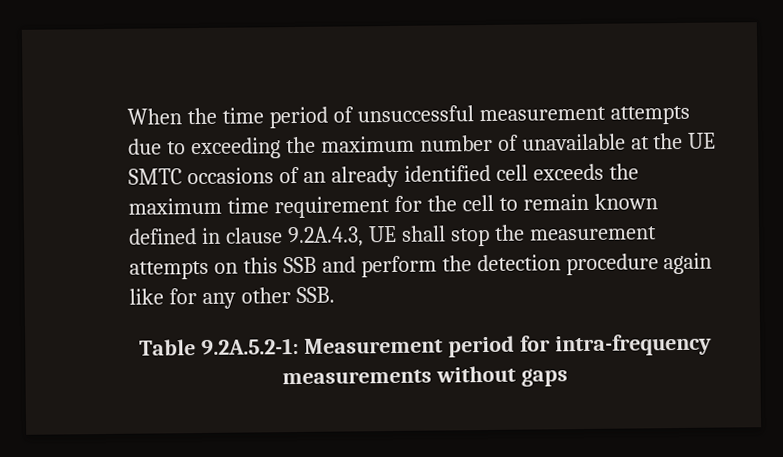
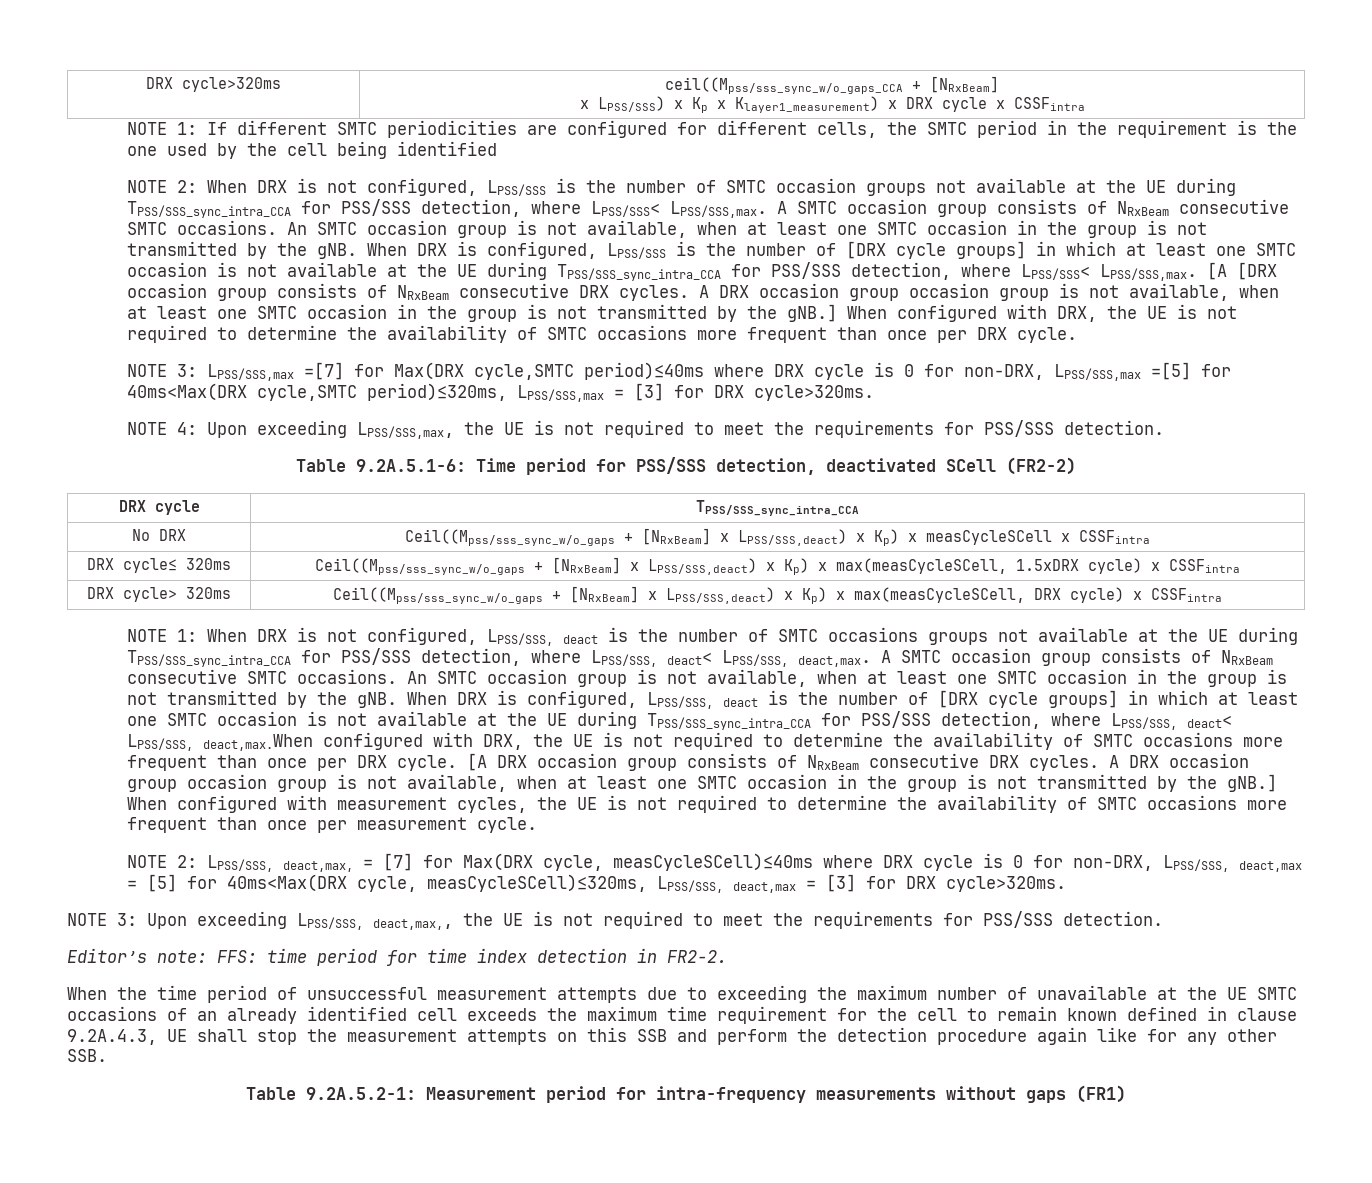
(127, 116) none -> [146,77,281,92] [665,76,999,94] [579,96,1085,113] [126,120,1297,138] [126,141,497,159] [126,178,1236,196] [126,199,1289,218] [126,220,1207,238] [126,241,1296,259] [126,262,1277,281] [126,283,1279,301] [126,304,1237,322] [126,325,1077,343] [126,362,1231,381] [126,383,874,402] [126,420,1164,439] [296,457,1076,475] [118,500,200,515] [696,500,859,516] [132,529,186,541] [405,528,1150,546] [87,558,231,573] [315,557,1240,575] [87,587,231,602] [333,586,1222,604] [126,627,1298,646] [126,648,1273,667] [126,669,1287,687] [126,690,1298,709] [126,711,1232,730] [126,732,1283,751] [126,753,1249,771] [126,774,1277,792] [126,795,1287,813] [126,817,537,833] [126,853,1302,872] [126,874,1066,893] [67,911,1163,930] [67,948,727,966] DRX cycle>320ms | ceil((Mpss/sss_sync_w/o_gaps_CCA + [NRxBeam] // x LPSS/SSS) x Kp x Klayer1_measurement) x DRX cycle x CSSFintra // NOTE 1: If different SMTC periodicities are configured for different cells, the SMTC period in the requirement is the one used by the cell being identified // NOTE 2: When DRX is not configured, LPSS/SSS is the number of SMTC occasion groups not available at the UE during TPSS/SSS_sync_intra_CCA for PSS/SSS detection, where LPSS/SSS< LPSS/SSS,max. A SMTC occasion group consists of NRxBeam consecutive SMTC occasions. An SMTC occasion group is not available, when at least one SMTC occasion in the group is not transmitted by the gNB. When DRX is configured, LPSS/SSS is the number of [DRX cycle groups] in which at least one SMTC occasion is not available at the UE during TPSS/SSS_sync_intra_CCA for PSS/SSS detection, where LPSS/SSS< LPSS/SSS,max. [A [DRX occasion group consists of NRxBeam consecutive DRX cycles. A DRX occasion group occasion group is not available, when at least one SMTC occasion in the group is not transmitted by the gNB.] When configured with DRX, the UE is not required to determine the availability of SMTC occasions more frequent than once per DRX cycle. // NOTE 3: LPSS/SSS,max =[7] for Max(DRX cycle,SMTC period)≤40ms where DRX cycle is 0 for non-DRX, LPSS/SSS,max =[5] for 40ms<Max(DRX cycle,SMTC period)≤320ms, LPSS/SSS,max = [3] for DRX cycle>320ms. // NOTE 4: Upon exceeding LPSS/SSS,max, the UE is not required to meet the requirements for PSS/SSS detection. // Table 9.2A.5.1-6: Time period for PSS/SSS detection, deactivated SCell (FR2-2) // DRX cycle | TPSS/SSS_sync_intra_CCA // No DRX | Ceil((Mpss/sss_sync_w/o_gaps + [NRxBeam] x LPSS/SSS,deact) x Kp) x measCycleSCell x CSSFintra // DRX cycle≤ 320ms | Ceil((Mpss/sss_sync_w/o_gaps + [NRxBeam] x LPSS/SSS,deact) x Kp) x max(measCycleSCell, 1.5xDRX cycle) x CSSFintra // DRX cycle> 320ms | Ceil((Mpss/sss_sync_w/o_gaps + [NRxBeam] x LPSS/SSS,deact) x Kp) x max(measCycleSCell, DRX cycle) x CSSFintra // NOTE 1: When DRX is not configured, LPSS/SSS, deact is the number of SMTC occasions groups not available at the UE during TPSS/SSS_sync_intra_CCA for PSS/SSS detection, where LPSS/SSS, deact< LPSS/SSS, deact,max. A SMTC occasion group consists of NRxBeam consecutive SMTC occasions. An SMTC occasion group is not available, when at least one SMTC occasion in the group is not transmitted by the gNB. When DRX is configured, LPSS/SSS, deact is the number of [DRX cycle groups] in which at least one SMTC occasion is not available at the UE during TPSS/SSS_sync_intra_CCA for PSS/SSS detection, where LPSS/SSS, deact< LPSS/SSS, deact,max.When configured with DRX, the UE is not required to determine the availability of SMTC occasions more frequent than once per DRX cycle. [A DRX occasion group consists of NRxBeam consecutive DRX cycles. A DRX occasion group occasion group is not available, when at least one SMTC occasion in the group is not transmitted by the gNB.] When configured with measurement cycles, the UE is not required to determine the availability of SMTC occasions more frequent than once per measurement cycle. // NOTE 2: LPSS/SSS, deact,max, = [7] for Max(DRX cycle, measCycleSCell)≤40ms where DRX cycle is 0 for non-DRX, LPSS/SSS, deact,max = [5] for 40ms<Max(DRX cycle, measCycleSCell)≤320ms, LPSS/SSS, deact,max = [3] for DRX cycle>320ms. // NOTE 3: Upon exceeding LPSS/SSS, deact,max,, the UE is not required to meet the requirements for PSS/SSS detection. // Editor’s note: FFS: time period for time index detection in FR2-2. //
(568, 377) none -> [1076,1085,1126,1103] (FR1)

